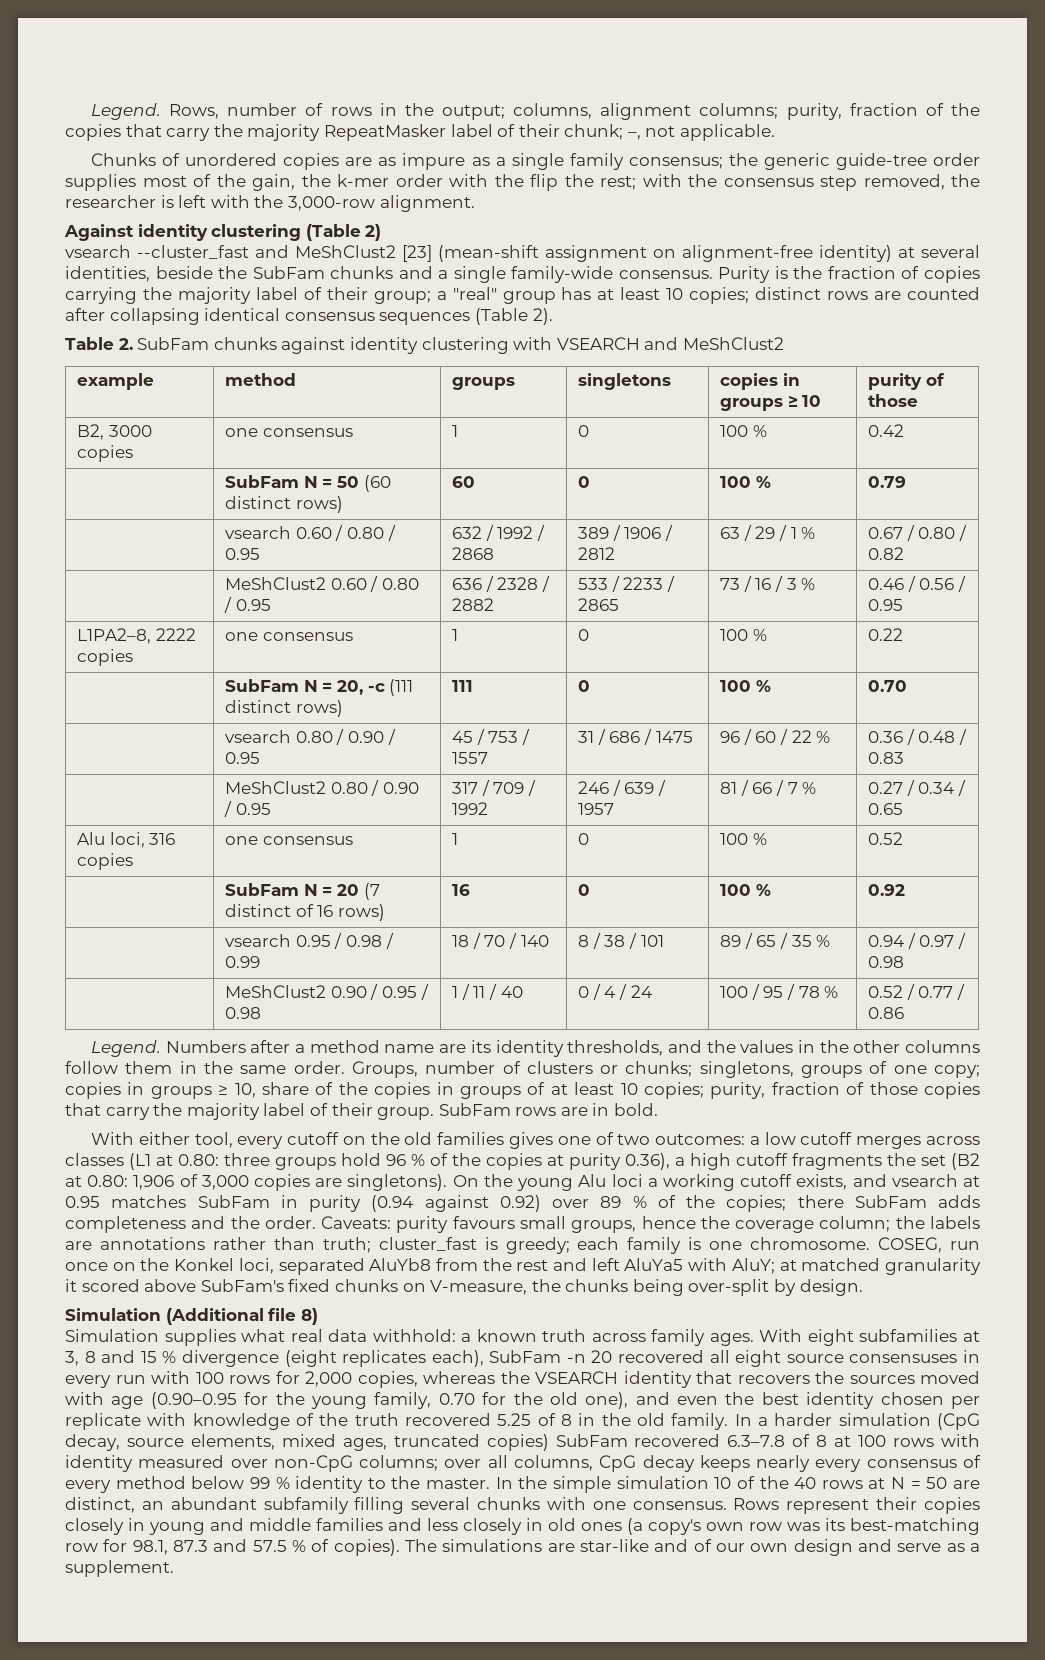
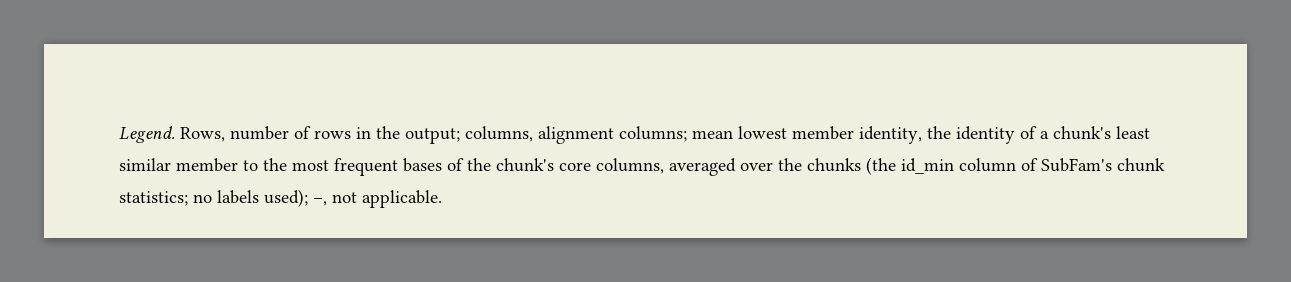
[786,103,981,120] [65,124,776,141] [91,153,980,170] [65,174,980,191] [65,195,475,212] [64,224,382,241] [65,245,980,262] [65,266,980,283] [65,287,981,304] [65,308,553,325] [65,337,784,354] [77,373,155,390] [225,373,297,386] [452,377,516,390] [578,373,672,390] [720,373,800,390] [720,395,822,411] [868,373,945,390] [868,394,919,407] [77,424,152,440] [77,445,134,462] [225,428,353,437] [452,425,459,437] [578,425,590,437] [720,425,767,437] [868,424,905,437] [225,475,391,492] [225,496,343,513] [452,476,476,488] [578,476,591,488] [720,476,771,488] [868,476,907,488] [225,525,396,541] [225,548,261,560] [452,525,545,541] [452,547,495,560] [578,525,673,541] [578,547,616,560] [720,525,816,541] [868,525,967,541] [868,547,905,560] [225,576,419,592] [224,597,271,613] [452,576,550,592] [452,598,495,611] [578,576,675,592] [578,598,620,611] [720,576,816,592] [868,576,966,592] [868,599,904,611] [77,628,196,644] [77,649,134,666] [225,632,353,641] [452,629,459,641] [578,629,590,641] [720,629,767,641] [868,628,904,641] [225,679,414,696] [225,700,343,717] [452,680,474,692] [578,680,591,692] [720,680,771,692] [868,680,908,692] [225,729,396,745] [225,752,261,764] [452,729,530,745] [452,752,489,764] [578,729,693,745] [720,729,831,745] [868,729,967,745] [868,752,905,764] [225,780,419,796] [224,801,271,817] [452,780,536,796] [452,802,489,815] [578,780,666,796] [578,803,615,815] [720,780,817,796] [868,780,966,796] [868,803,904,815] [77,832,176,848] [77,853,134,870] [225,836,353,845] [452,833,459,845] [578,833,590,845] [720,833,767,845] [868,832,904,845] [225,883,380,900] [225,904,385,921] [452,884,471,896] [578,884,591,896] [720,884,771,896] [868,884,906,896] [225,933,394,949] [225,956,261,968] [452,933,549,949] [578,933,664,949] [720,933,831,949] [868,933,966,949] [868,956,905,968] [225,984,429,1000] [225,1007,262,1019] [452,984,523,1000] [578,984,652,1000] [720,984,839,1000] [868,984,965,1000] [868,1007,905,1019] [91,1040,980,1057] [65,1061,980,1078] [65,1082,980,1099] [65,1103,659,1120] [91,1132,980,1149] [65,1153,980,1170] [65,1174,981,1191] [65,1195,980,1212] [65,1216,981,1233] [65,1237,981,1254] [65,1258,982,1275] [65,1279,863,1296] [65,1308,318,1325] [65,1329,980,1346] [65,1350,981,1367] [65,1371,980,1388] [65,1392,981,1409] [65,1413,981,1430] [65,1434,980,1451] [65,1455,982,1472] [65,1476,980,1493] [65,1497,980,1514] [65,1518,980,1535] [65,1539,981,1556] [65,1560,174,1577] purity, fraction of the copies that carry the majority RepeatMasker label of their chunk; –, not applicable. // Chunks of unordered copies are as impure as a single family consensus; the generic guide-tree order supplies most of the gain, the k-mer order with the flip the rest; with the consensus step removed, the researcher is left with the 3,000-row alignment. // Against identity clustering (Table 2) // vsearch --cluster_fast and MeShClust2 [23] (mean-shift assignment on alignment-free identity) at several identities, beside the SubFam chunks and a single family-wide consensus. Purity is the fraction of copies carrying the majority label of their group; a "real" group has at least 10 copies; distinct rows are counted after collapsing identical consensus sequences (Table 2). // Table 2. SubFam chunks against identity clustering with VSEARCH and MeShClust2 // example | method | groups | singletons | copies in groups ≥ 10 | purity of those // B2, 3000 copies | one consensus | 1 | 0 | 100 % | 0.42 // | SubFam N = 50 (60 distinct rows) | 60 | 0 | 100 % | 0.79 // | vsearch 0.60 / 0.80 / 0.95 | 632 / 1992 / 2868 | 389 / 1906 / 2812 | 63 / 29 / 1 % | 0.67 / 0.80 / 0.82 // | MeShClust2 0.60 / 0.80 / 0.95 | 636 / 2328 / 2882 | 533 / 2233 / 2865 | 73 / 16 / 3 % | 0.46 / 0.56 / 0.95 // L1PA2–8, 2222 copies | one consensus | 1 | 0 | 100 % | 0.22 // | SubFam N = 20, -c (111 distinct rows) | 111 | 0 | 100 % | 0.70 // | vsearch 0.80 / 0.90 / 0.95 | 45 / 753 / 1557 | 31 / 686 / 1475 | 96 / 60 / 22 % | 0.36 / 0.48 / 0.83 // | MeShClust2 0.80 / 0.90 / 0.95 | 317 / 709 / 1992 | 246 / 639 / 1957 | 81 / 66 / 7 % | 0.27 / 0.34 / 0.65 // Alu loci, 316 copies | one consensus | 1 | 0 | 100 % | 0.52 // | SubFam N = 20 (7 distinct of 16 rows) | 16 | 0 | 100 % | 0.92 // | vsearch 0.95 / 0.98 / 0.99 | 18 / 70 / 140 | 8 / 38 / 101 | 89 / 65 / 35 % | 0.94 / 0.97 / 0.98 // | MeShClust2 0.90 / 0.95 / 0.98 | 1 / 11 / 40 | 0 / 4 / 24 | 100 / 95 / 78 % | 0.52 / 0.77 / 0.86 // Legend. Numbers after a method name are its identity thresholds, and the values in the other columns follow them in the same order. Groups, number of clusters or chunks; singletons, groups of one copy; copies in groups ≥ 10, share of the copies in groups of at least 10 copies; purity, fraction of those copies that carry the majority label of their group. SubFam rows are in bold. // With either tool, every cutoff on the old families gives one of two outcomes: a low cutoff merges across classes (L1 at 0.80: three groups hold 96 % of the copies at purity 0.36), a high cutoff fragments the set (B2 at 0.80: 1,906 of 3,000 copies are singletons). On the young Alu loci a working cutoff exists, and vsearch at 0.95 matches SubFam in purity (0.94 against 0.92) over 89 % of the copies; there SubFam adds completeness and the order. Caveats: purity favours small groups, hence the coverage column; the labels are annotations rather than truth; cluster_fast is greedy; each family is one chromosome. COSEG, run once on the Konkel loci, separated AluYb8 from the rest and left AluYa5 with AluY; at matched granularity it scored above SubFam's fixed chunks on V-measure, the chunks being over-split by design. // Simulation (Additional file 8) // Simulation supplies what real data withhold: a known truth across family ages. With eight subfamilies at 3, 8 and 15 % divergence (eight replicates each), SubFam -n 20 recovered all eight source consensuses in every run with 100 rows for 2,000 copies, whereas the VSEARCH identity that recovers the sources moved with age (0.90–0.95 for the young family, 0.70 for the old one), and even the best identity chosen per replicate with knowledge of the truth recovered 5.25 of 8 in the old family. In a harder simulation (CpG decay, source elements, mixed ages, truncated copies) SubFam recovered 6.3–7.8 of 8 at 100 rows with identity measured over non-CpG columns; over all columns, CpG decay keeps nearly every consensus of every method below 99 % identity to the master. In the simple simulation 10 of the 40 rows at N = 50 are distinct, an abundant subfamily filling several chunks with one consensus. Rows represent their copies closely in young and middle families and less closely in old ones (a copy's own row was its best-matching row for 98.1, 87.3 and 57.5 % of copies). The simulations are star-like and of our own design and serve as a supplement. -> [692,126,1150,144] [119,157,1165,176] [119,189,442,208] mean lowest member identity, the identity of a chunk's least similar member to the most frequent bases of the chunk's core columns, averaged over the chunks (the id_min column of SubFam's chunk statistics; no labels used); –, not applicable.

